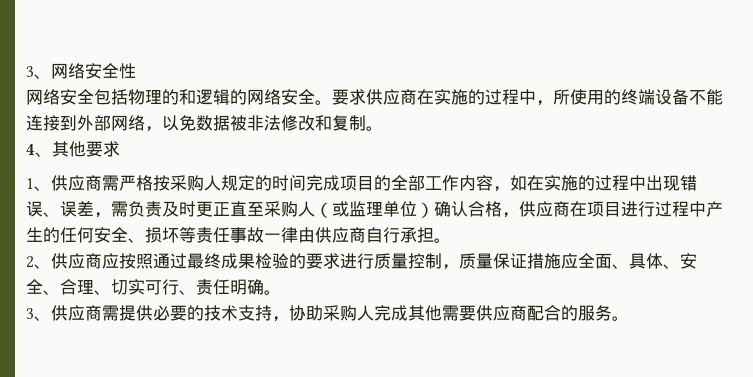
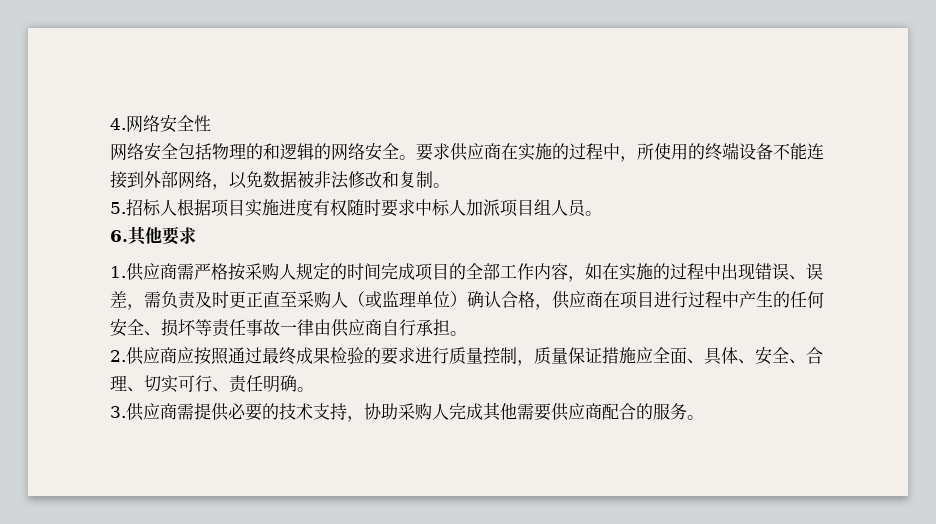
[26,66,51,79] 3、 -> [110,118,126,130] 4.
[26,144,52,157] 4、 -> [110,199,602,217] [110,230,128,242] 5.招标人根据项目实施进度有权随时要求中标人加派项目组人员。 // 6.
[26,178,51,191] 1、 -> [110,266,126,278] 1.
[26,256,51,269] 2、 -> [110,350,126,362] 2.
[26,308,51,321] 3、 -> [110,406,126,418] 3.

